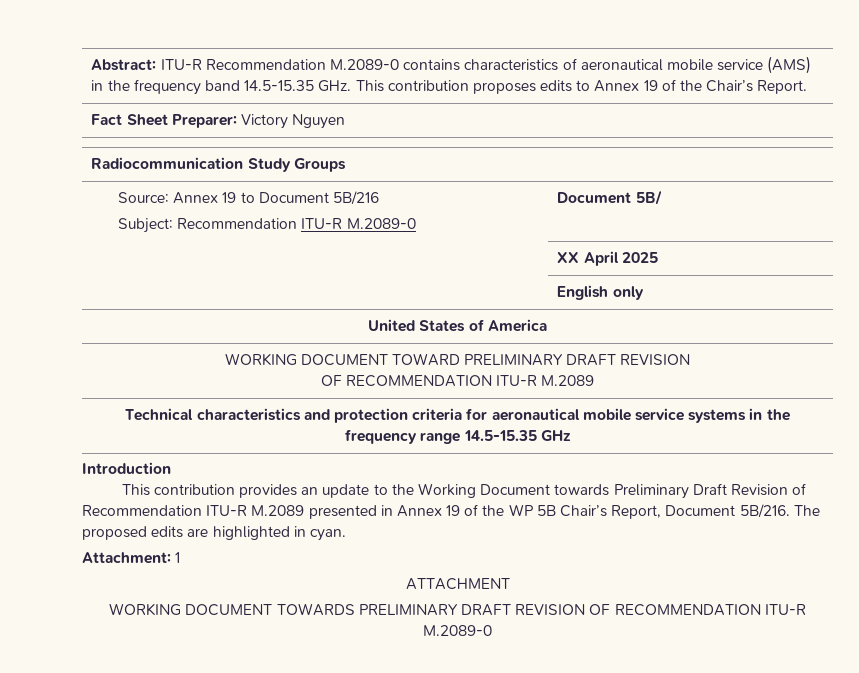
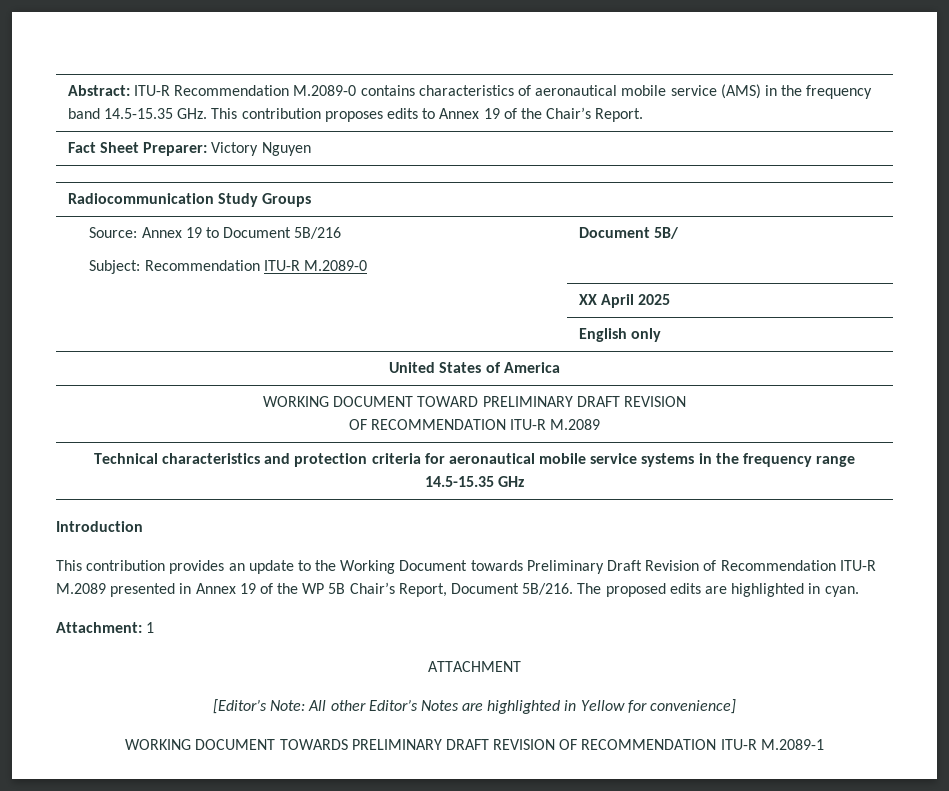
(510, 584) none -> [212,699,737,714] // [Editor’s Note: All other Editor’s Notes are highlighted in Yellow for convenience]
[423,625,492,636] M.2089-0 -> [760,739,824,750] M.2089-1

